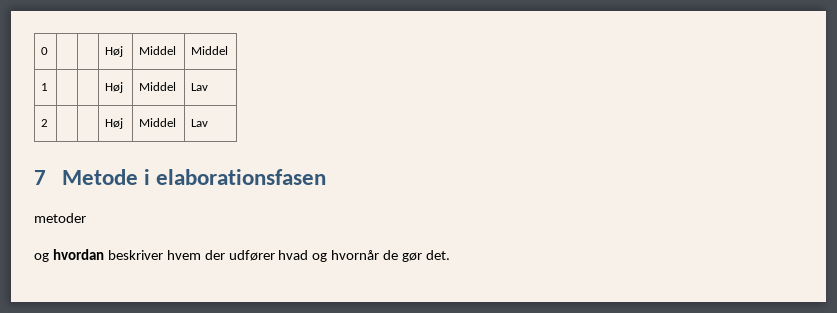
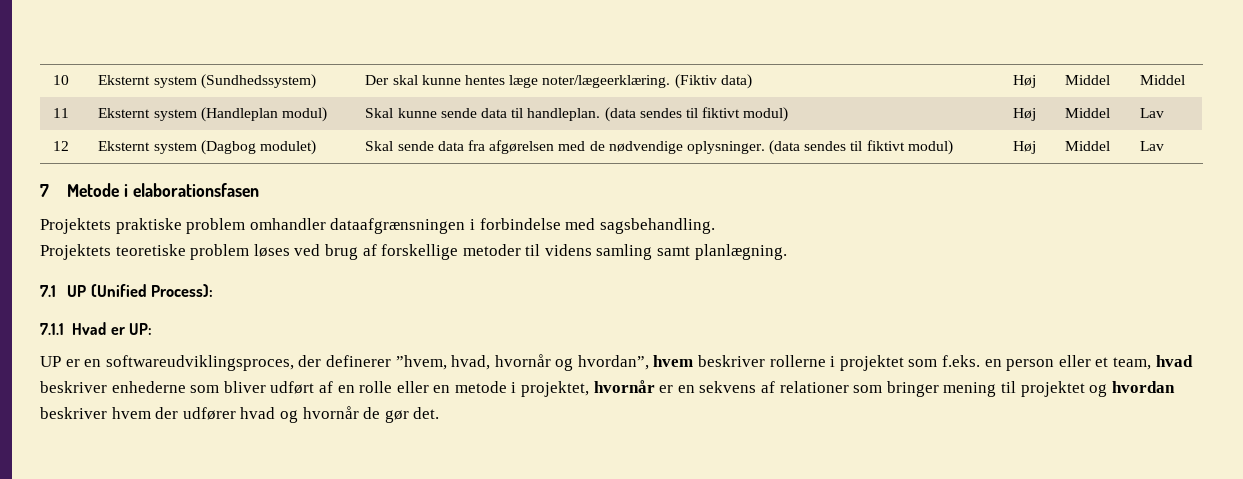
[41,47,49,55] [105,46,124,57] [139,46,177,55] [191,46,229,55] [41,83,49,91] [105,82,124,93] [139,82,177,91] [191,83,209,91] [41,119,49,127] 0 | | | Høj | Middel | Middel // 1 | | | Høj | Middel | Lav // 2 | | -> [53,75,70,85] [98,74,316,89] [365,74,752,89] [1013,75,1037,88] [1065,75,1111,85] [1140,75,1186,85] [53,108,70,118] [98,107,328,122] [365,107,789,122] [1013,108,1037,121] [1065,108,1111,118] [1140,108,1165,118] [53,141,70,151] [98,140,317,155] [365,140,953,155] 10 | Eksternt system (Sundhedssystem) | Der skal kunne hentes læge noter/lægeerklæring. (Fiktiv data) | Høj | Middel | Middel // 11 | Eksternt system (Handleplan modul) | Skal kunne sende data til handleplan. (data sendes til fiktivt modul) | Høj | Middel | Lav // 12 | Eksternt system (Dagbog modulet) | Skal sende data fra afgørelsen med de nødvendige oplysninger. (data sendes til fiktivt modul)
[34,213,86,223] metoder // -> [40,218,715,234] [40,244,787,260] [40,284,214,297] [40,322,153,335] [40,354,1193,371] [40,380,1085,397] Projektets praktiske problem omhandler dataafgrænsningen i forbindelse med sagsbehandling. // Projektets teoretiske problem løses ved brug af forskellige metoder til videns samling samt planlægning. // 7.1 UP (Unified Process): // 7.1.1 Hvad er UP: // UP er en softwareudviklingsproces, der definerer ”hvem, hvad, hvornår og hvordan”, hvem beskriver rollerne i projektet som f.eks. en person eller et team, hvad beskriver enhederne som bliver udført af en rolle eller en metode i projektet, hvornår er en sekvens af relationer som bringer mening til projektet

